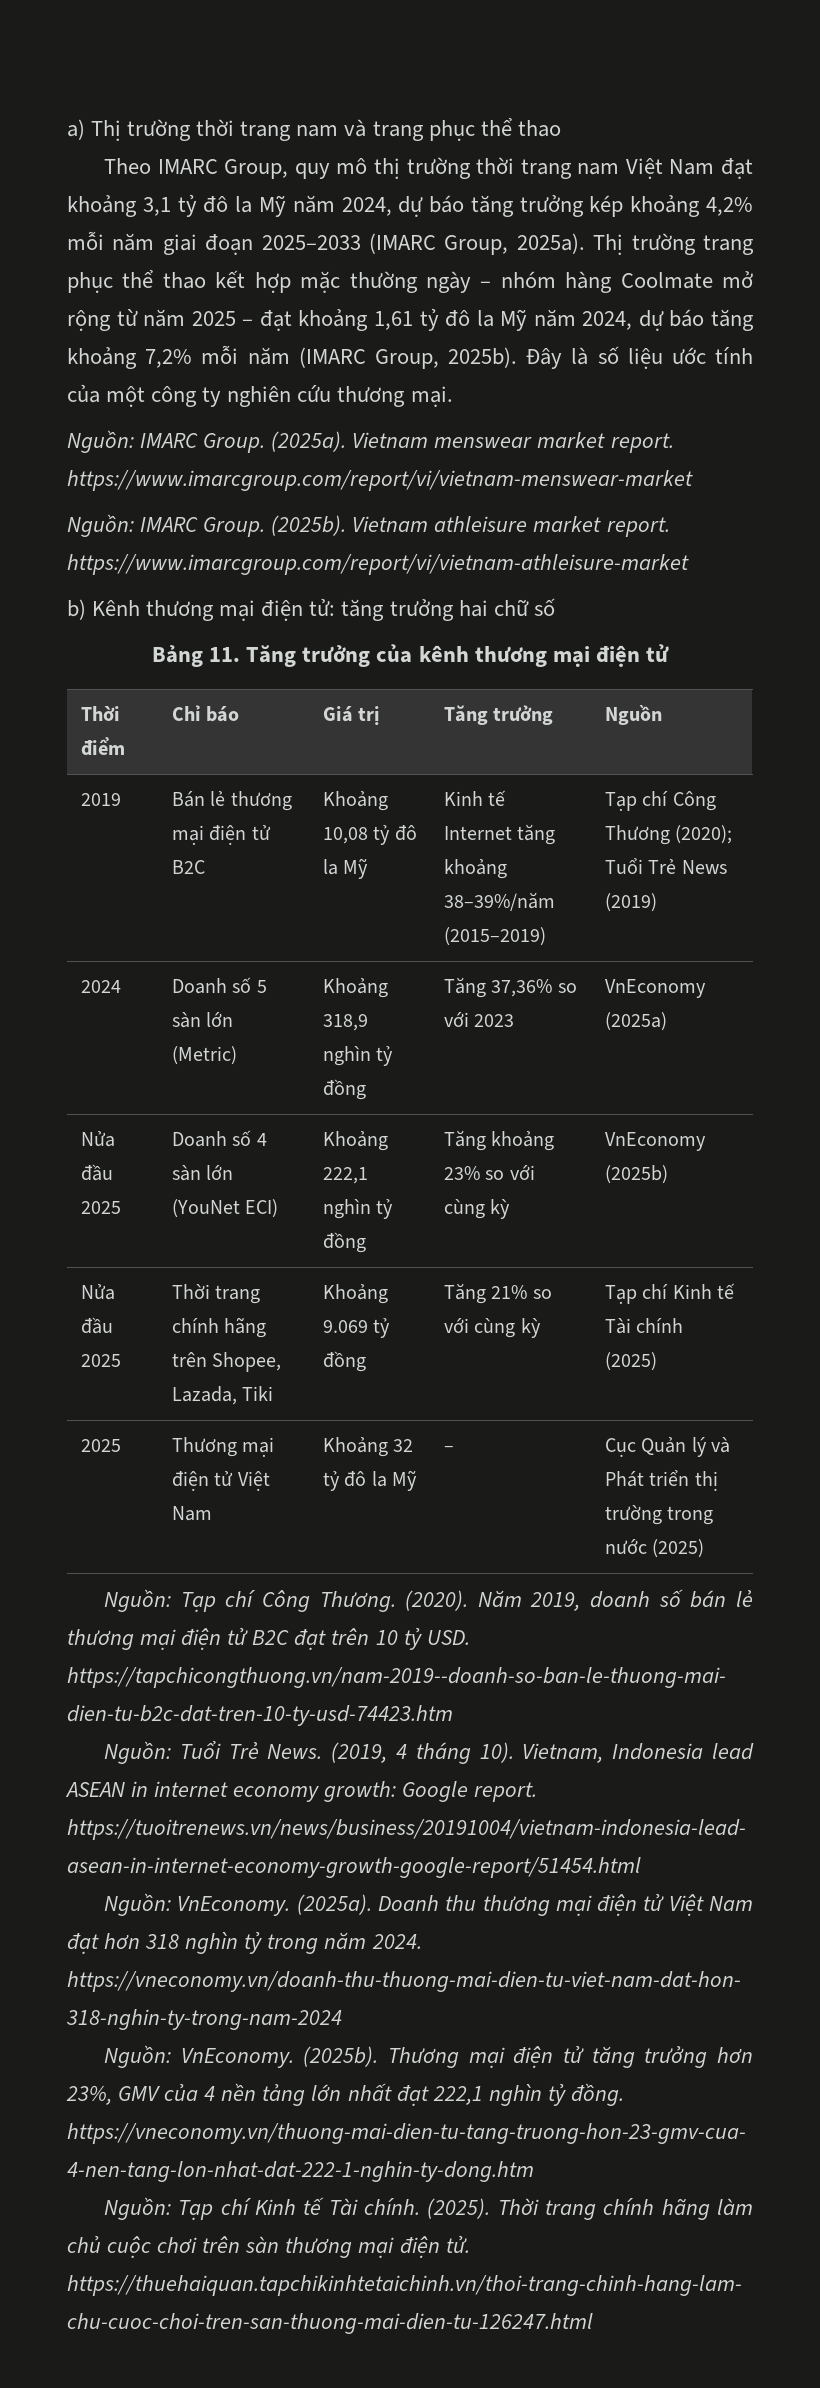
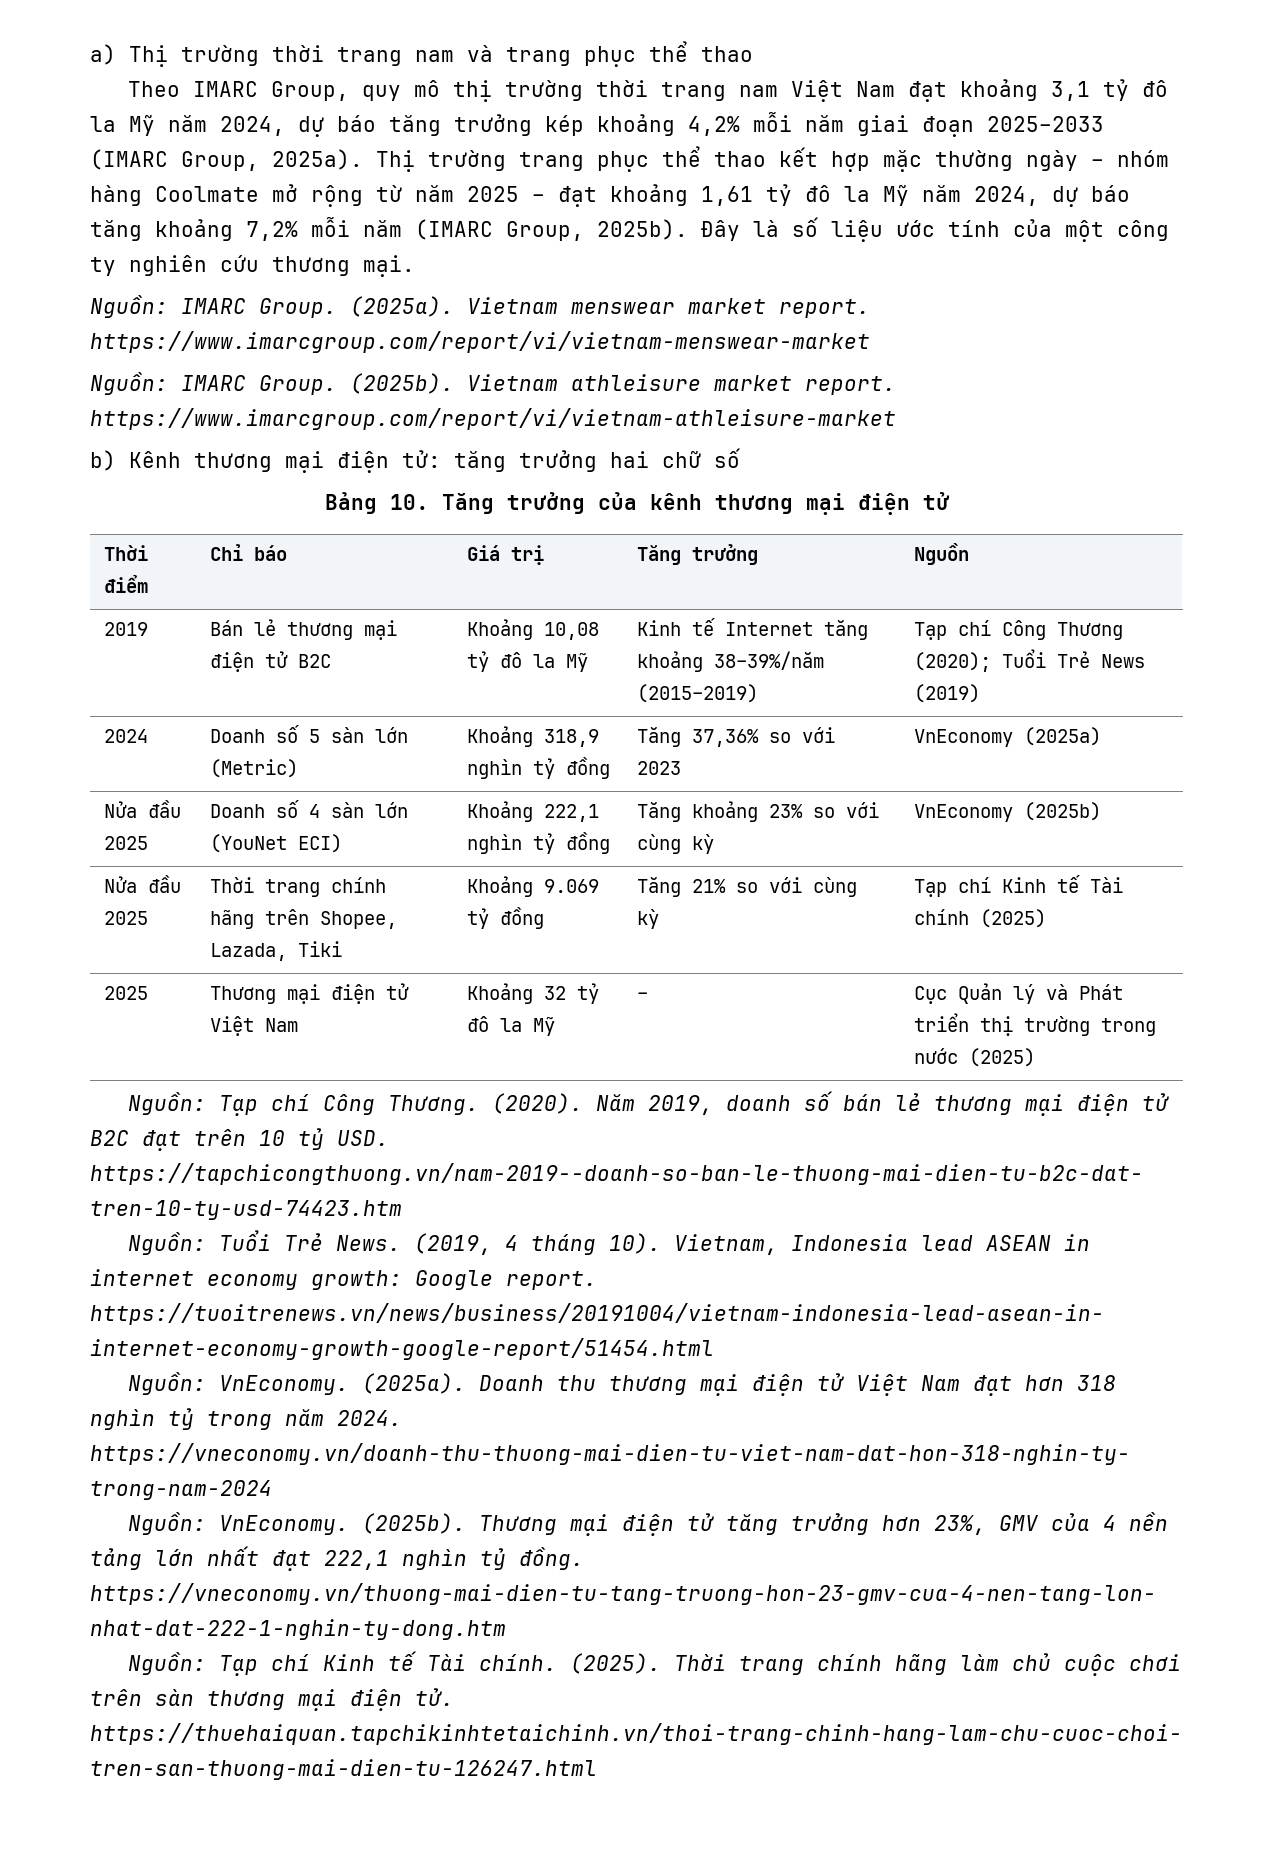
[209,647,241,662] 11. -> [389,494,429,510] 10.

